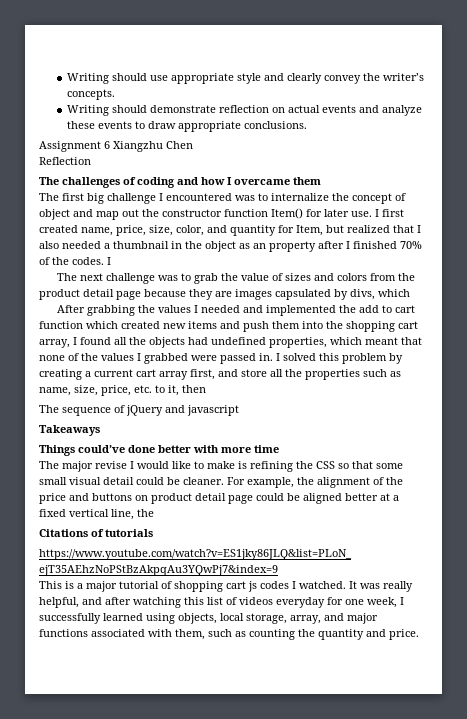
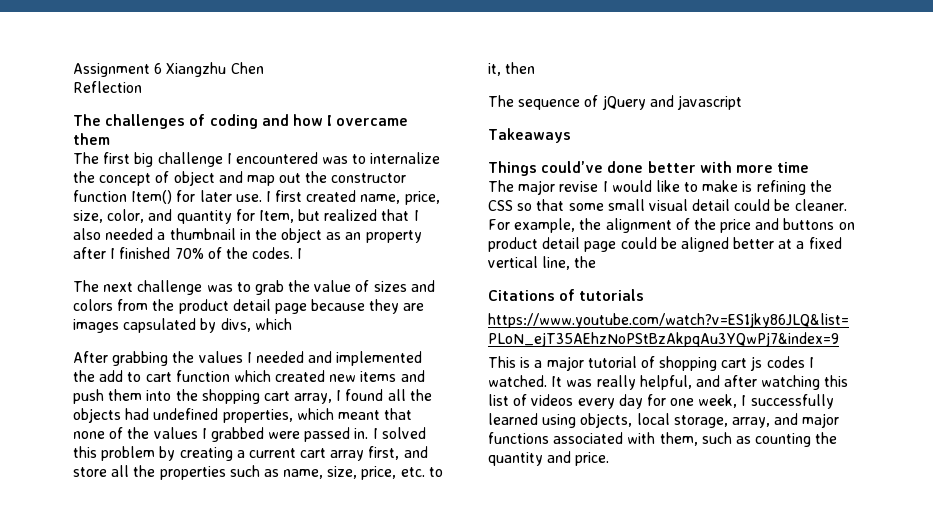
[67,73,425,84] [67,89,116,100] [67,105,423,116] [67,121,308,132] Writing should use appropriate style and clearly convey the writer’s concepts. // Writing should demonstrate reflection on actual events and analyze these events to draw appropriate conclusions. // -> (73, 70) none
[276,597,325,608] everyday -> [577,394,643,409] every day

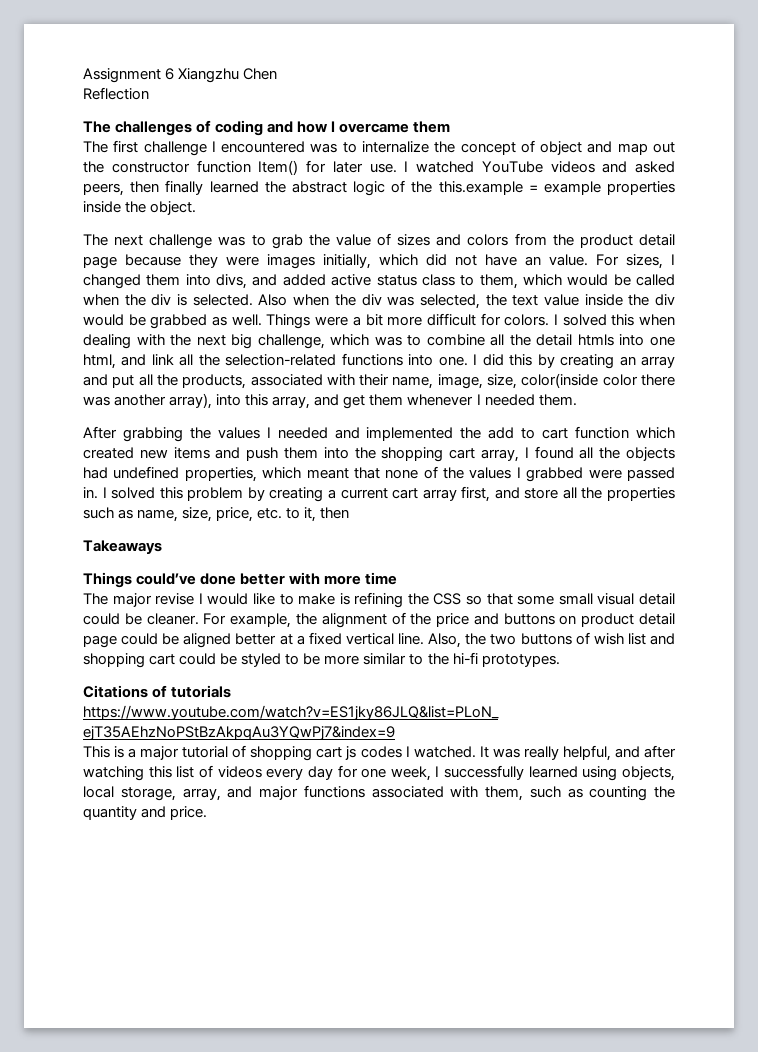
[134,152,154,167] big -> (139, 146) none
[275,190,440,205] [73,209,419,224] [73,228,422,243] [73,247,303,259] first created name, price, size, color, and quantity for Item, but realized that I also needed a thumbnail in the object as an property after I finished 70% of the codes. I -> [416,161,675,173] [83,180,676,196] [83,201,197,215] watched YouTube videos and asked peers, then finally learned the abstract logic of the this.example = example properties inside the object.
[403,303,425,311] [73,318,292,333] are images capsulated by divs, which -> [226,254,675,269] [83,274,676,289] [83,294,675,309] [83,313,675,329] [83,334,676,349] [83,353,675,369] [83,373,675,389] [83,393,577,409] were images initially, which did not have an value. For sizes, I changed them into divs, and added active status class to them, which would be called when the div is selected. Also when the div was selected, the text value inside the div would be grabbed as well. Things were a bit more difficult for colors. I solved this when dealing with the next big challenge, which was to combine all the detail htmls into one html, and link all the selection-related functions into one. I did this by creating an array and put all the products, associated with their name, image, size, color(inside color there was another array), into this array, and get them whenever I needed them.
[488,95,742,110] // The sequence of jQuery and javascript -> (350, 513) none
[542,256,597,270] line, the -> [398,632,676,648] [83,652,560,668] line. Also, the two buttons of wish list and shopping cart could be styled to be more similar to the hi-fi prototypes.

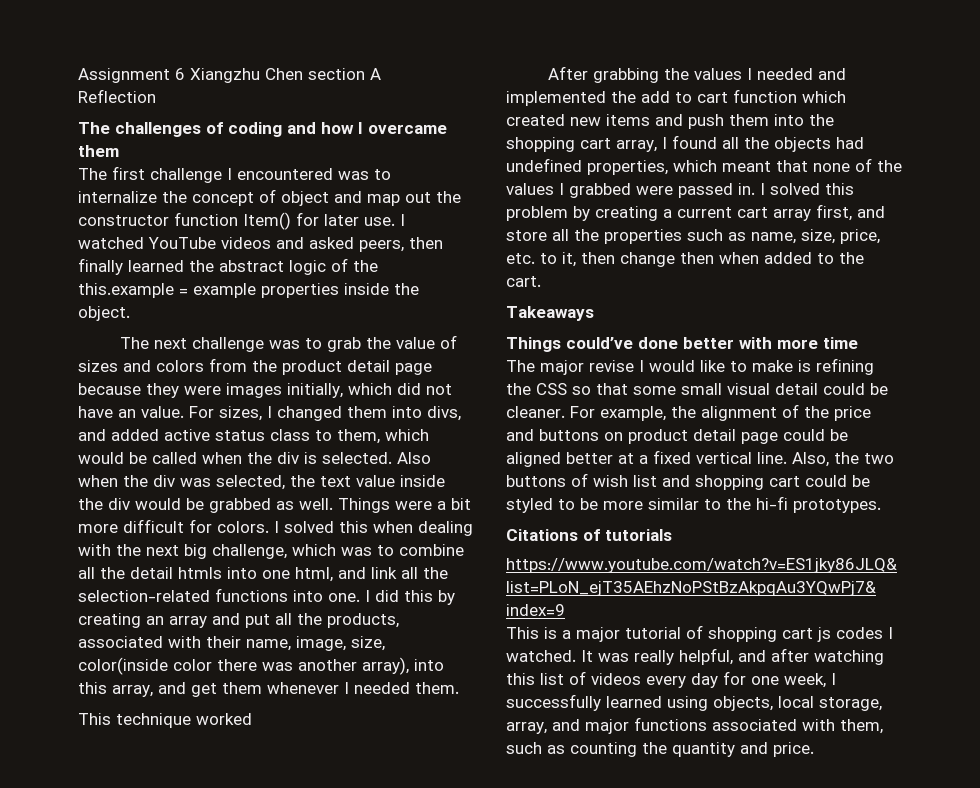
(278, 74) none -> [308,68,381,80] section A
(577, 400) none -> [78,713,252,728] // This technique worked
(350, 513) none -> [620,252,864,267] [506,276,541,287] change then when added to the cart.

